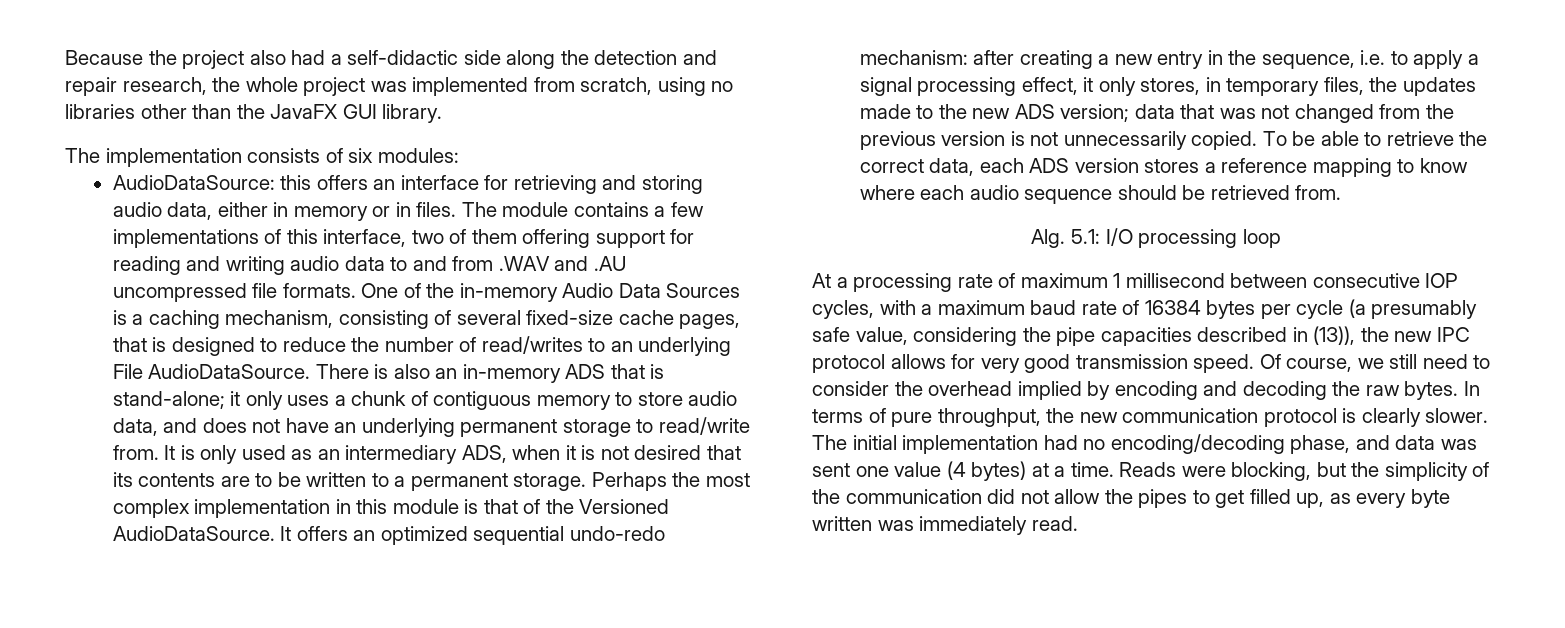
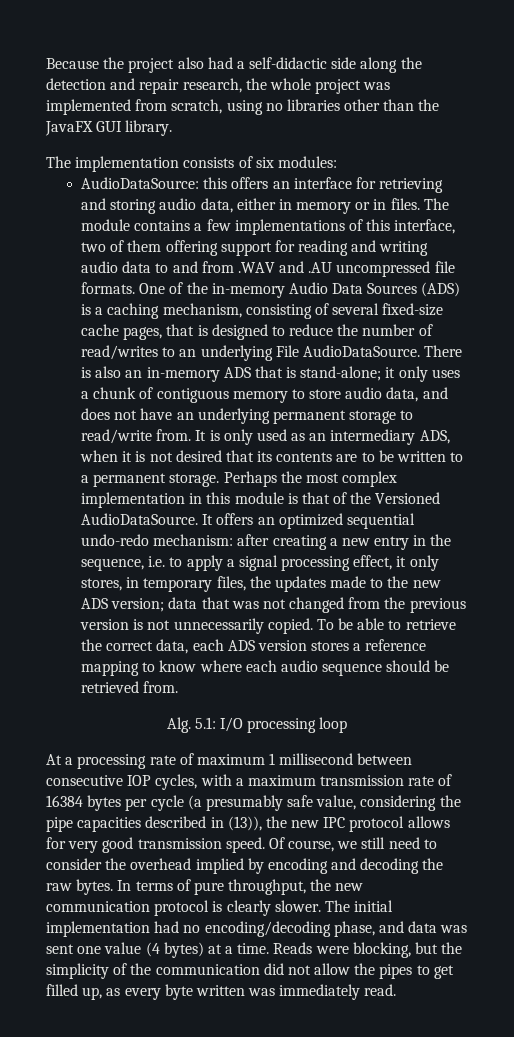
(741, 290) none -> [421,282,461,297] (ADS)
[1030,300,1077,315] baud -> [320,775,405,786] transmission

